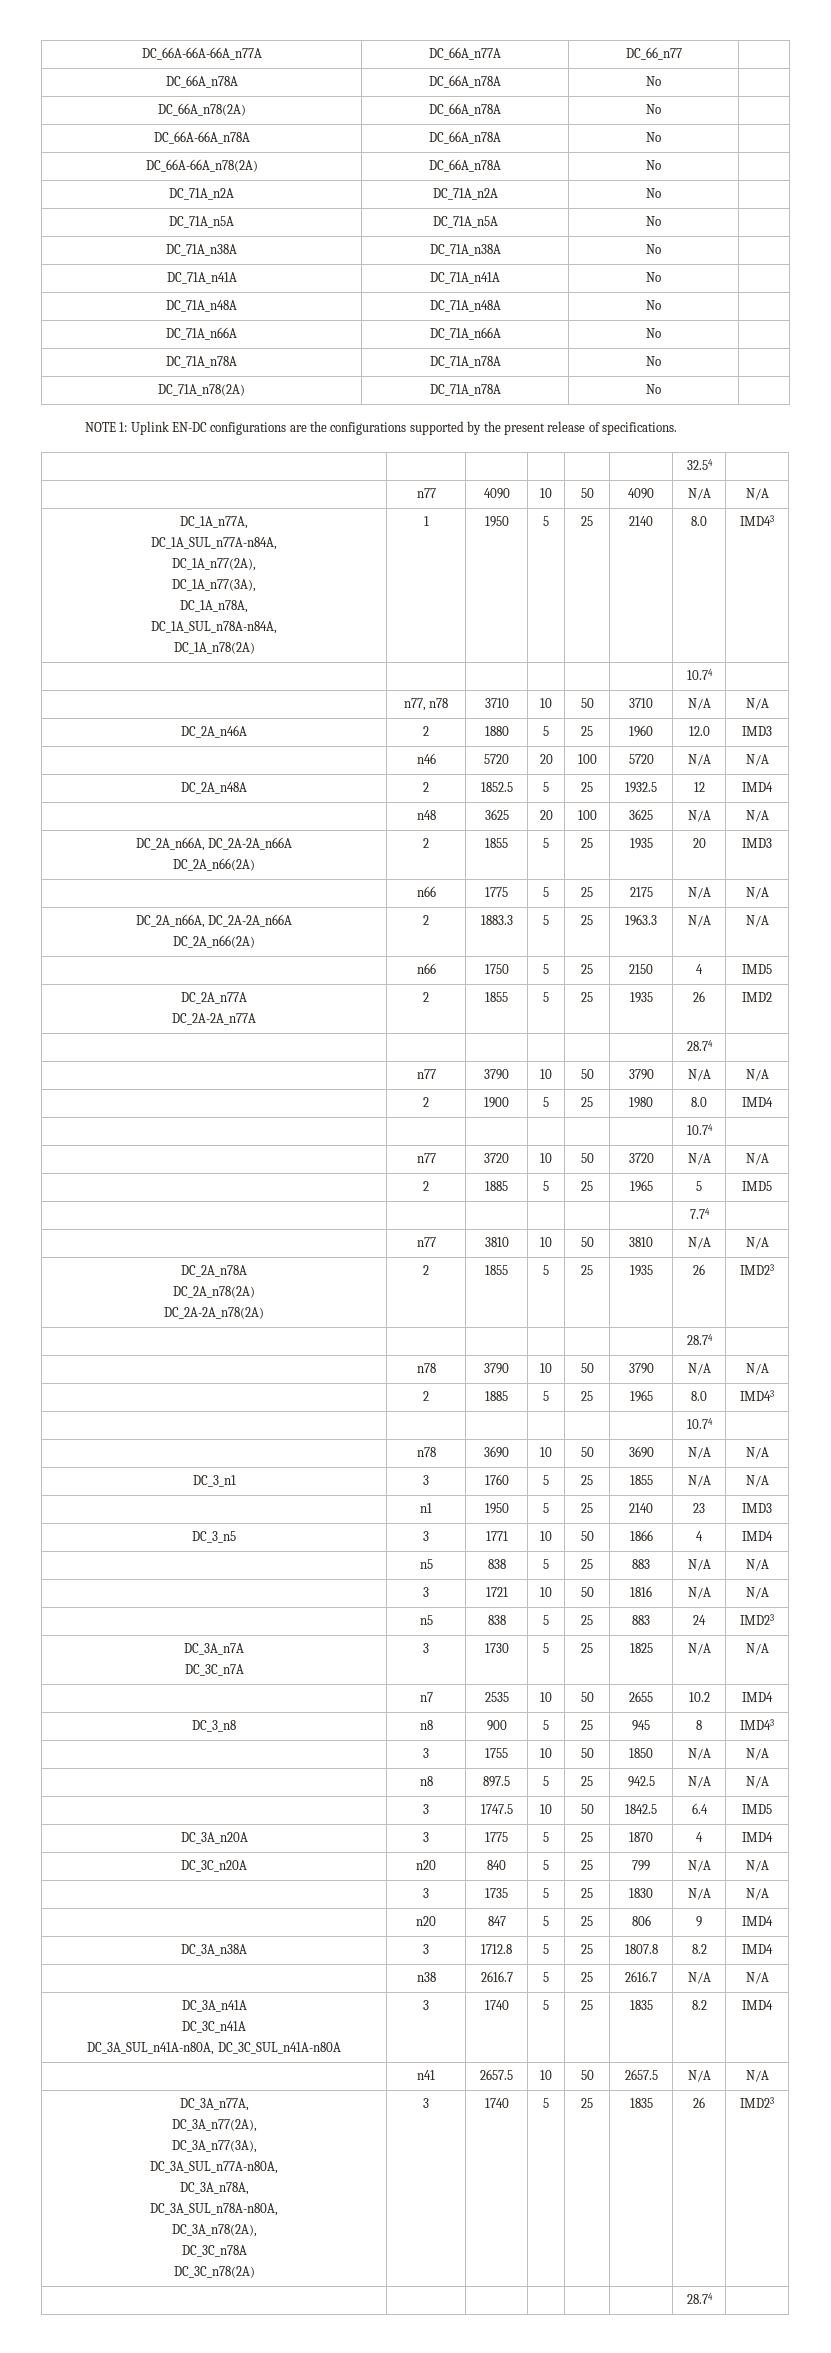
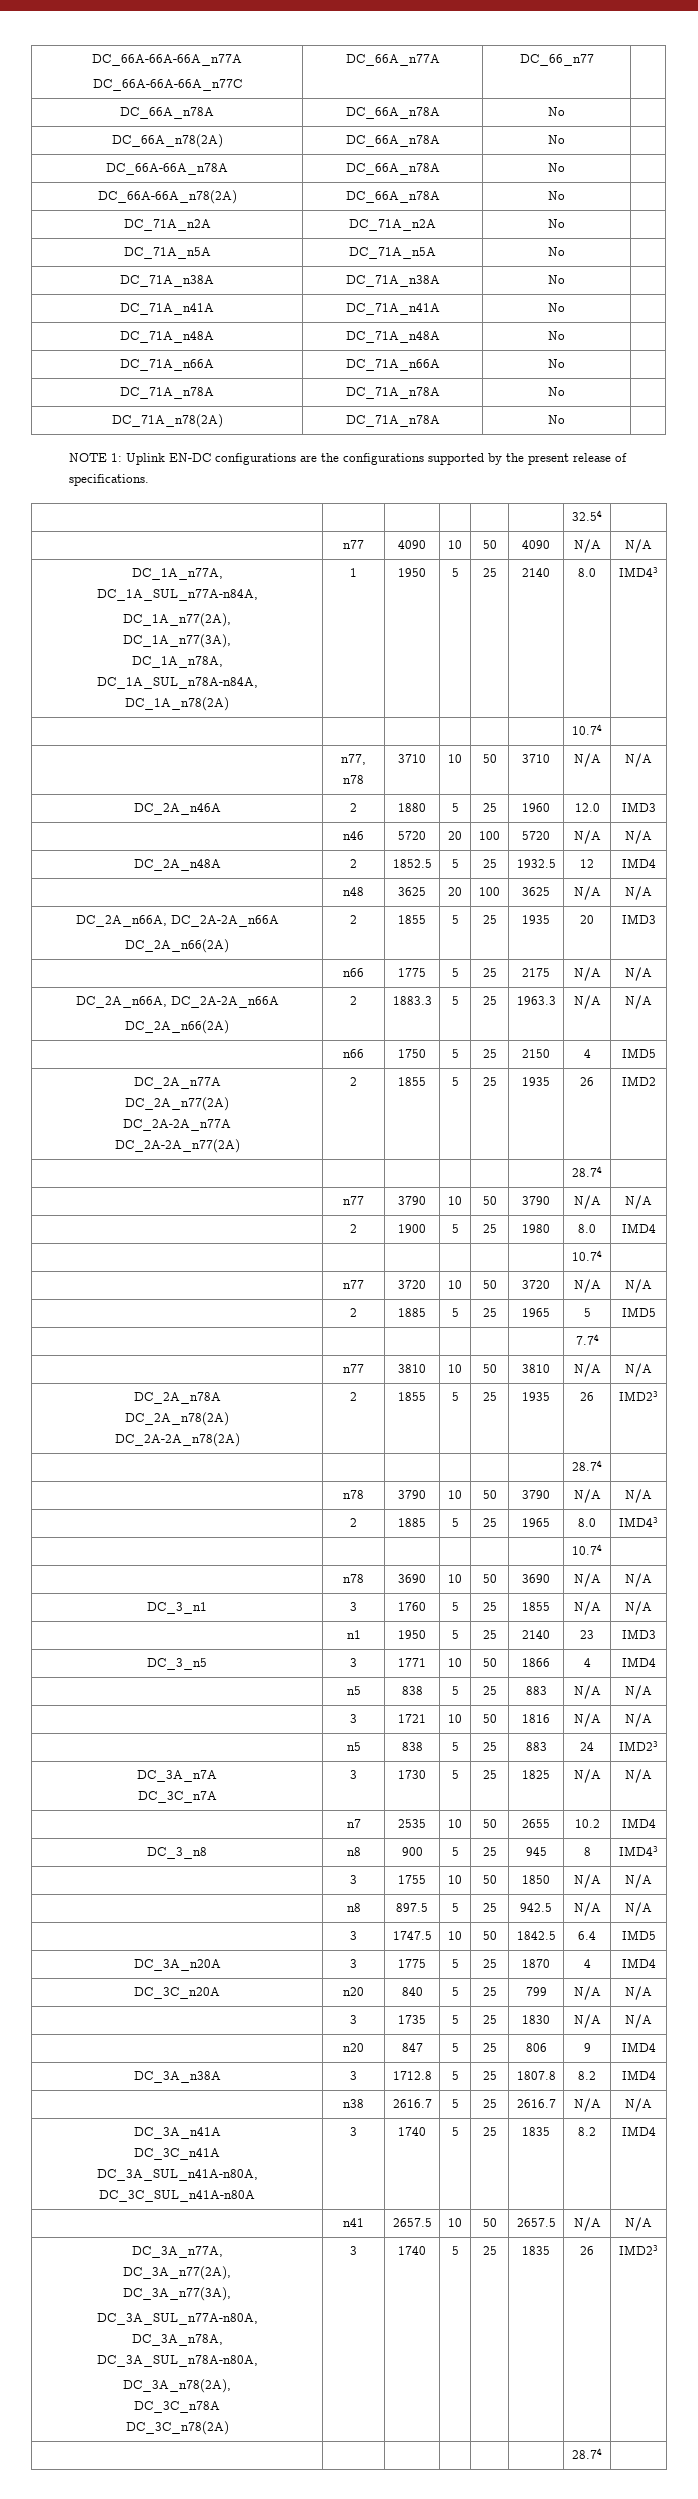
(262, 53) none -> [92,79,242,91] // DC_66A-66A-66A_n77C
(247, 998) none -> [125,1097,229,1111] // DC_2A_n77(2A)
(256, 1019) none -> [114,1139,240,1153] // DC_2A-2A_n77(2A)

